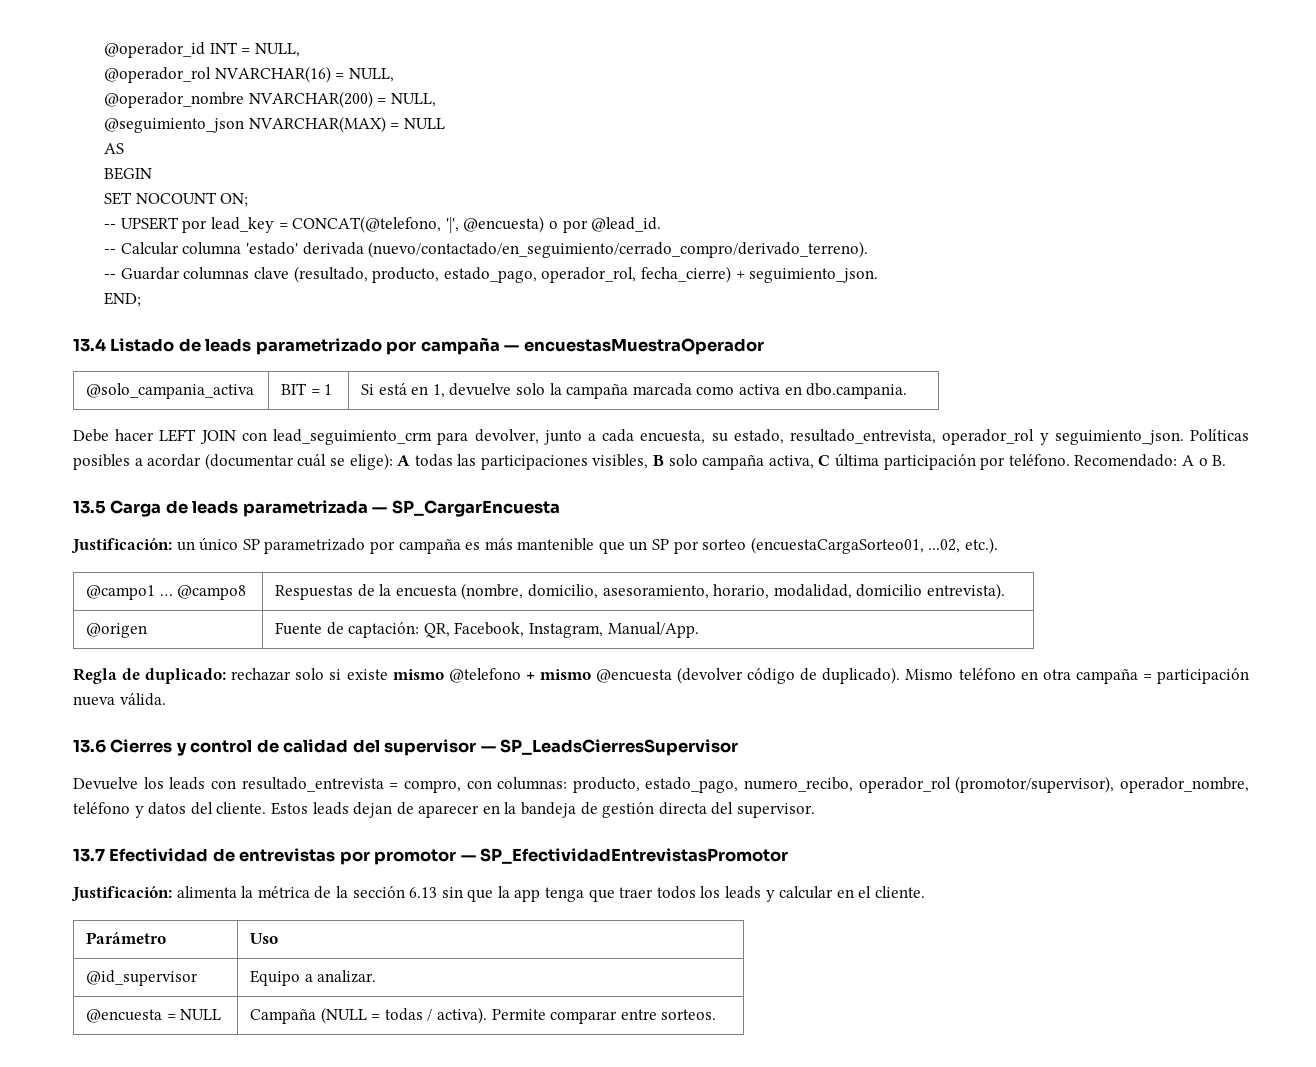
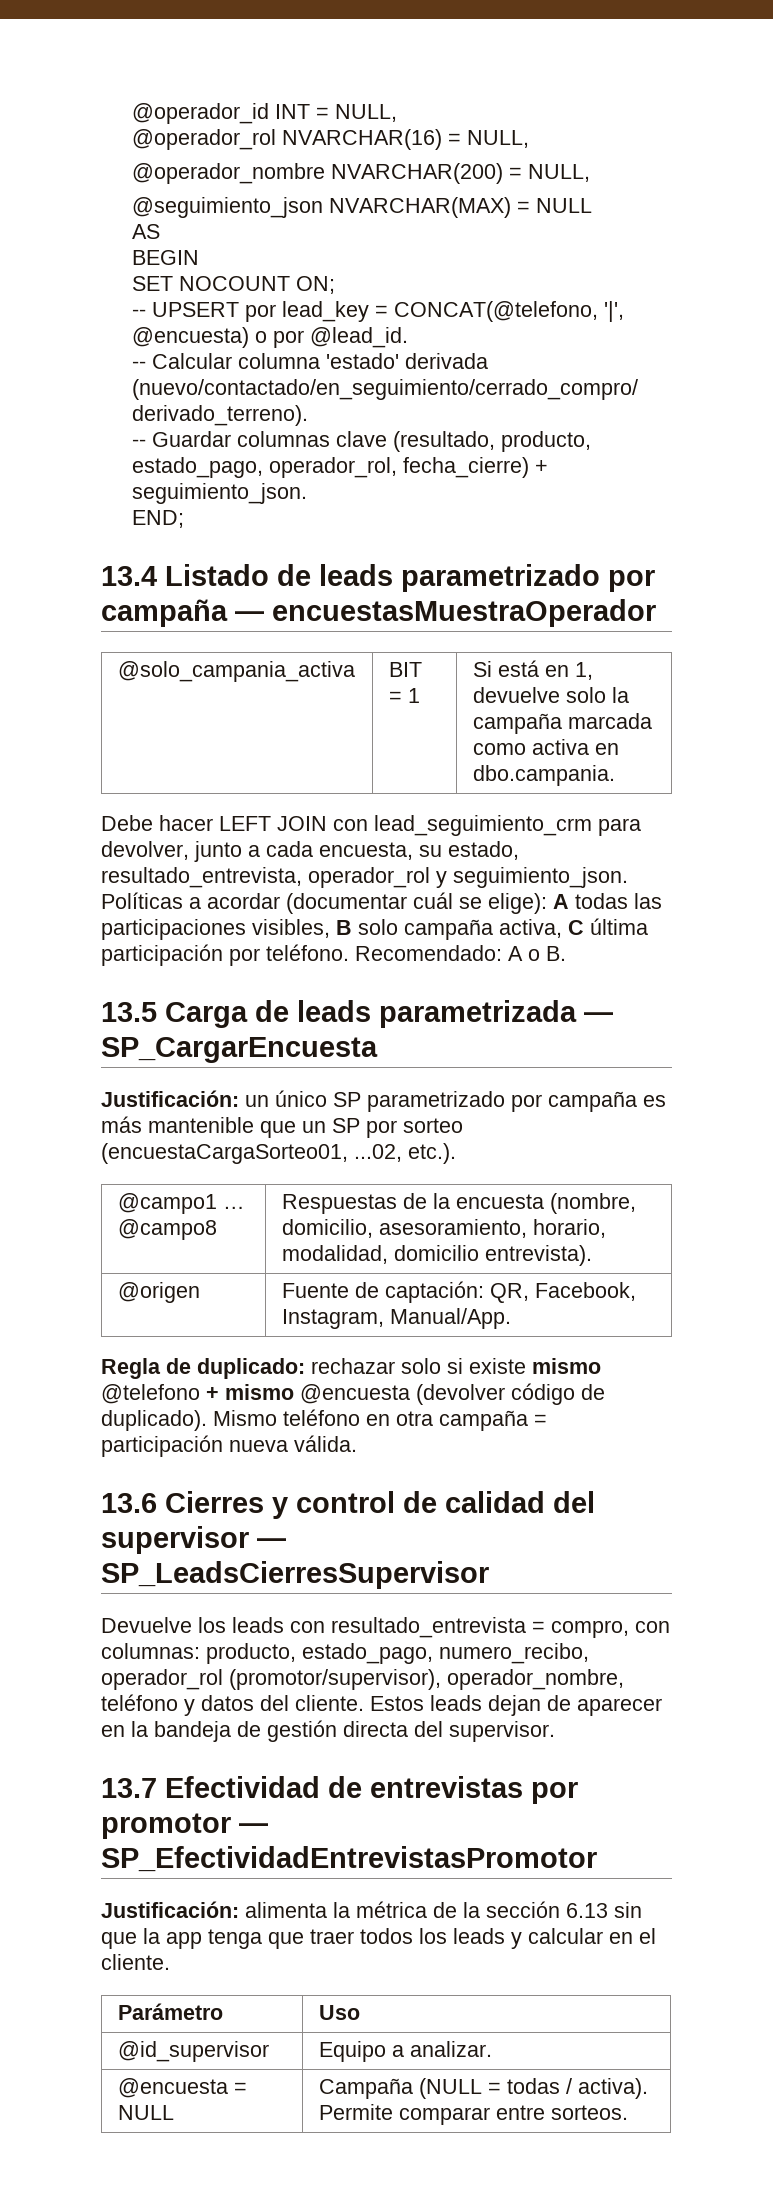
[73,454,130,470] posibles -> (183, 900) none

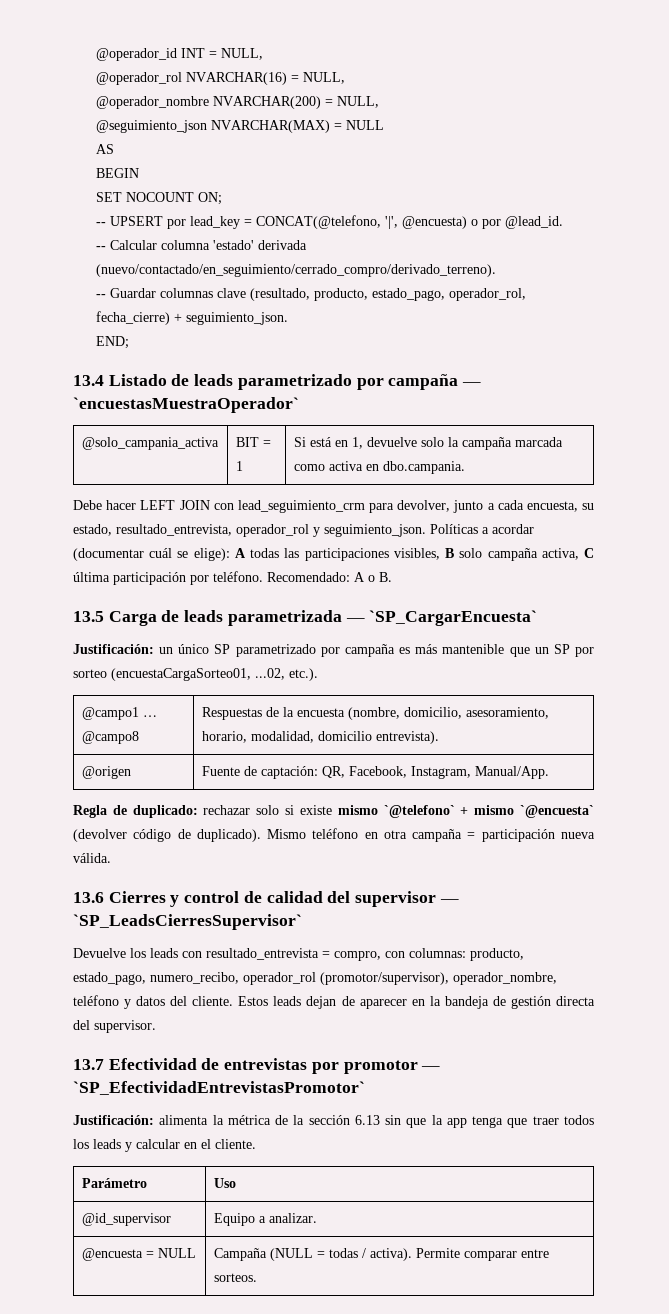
[272,599,656,627] encuestasMuestraOperador -> [73,397,299,413] `encuestasMuestraOperador`
[101,1037,378,1063] SP_CargarEncuesta -> [369,610,538,626] `SP_CargarEncuesta`
[101,1384,200,1404] @telefono -> [383,805,455,818] `@telefono`
[300,1384,410,1404] @encuesta -> [520,805,594,818] `@encuesta`
[101,1561,489,1589] SP_LeadsCierresSupervisor -> [73,914,302,930] `SP_LeadsCierresSupervisor`
[101,1846,597,1872] SP_EfectividadEntrevistasPromotor -> [73,1081,365,1095] `SP_EfectividadEntrevistasPromotor`

